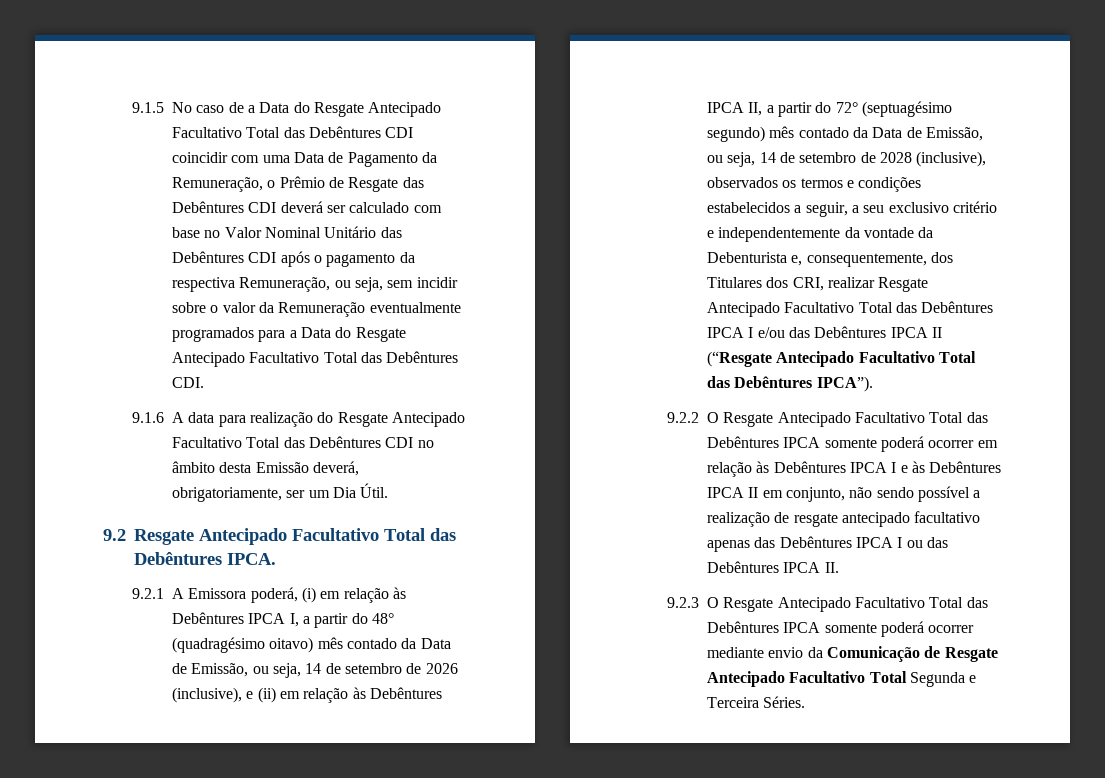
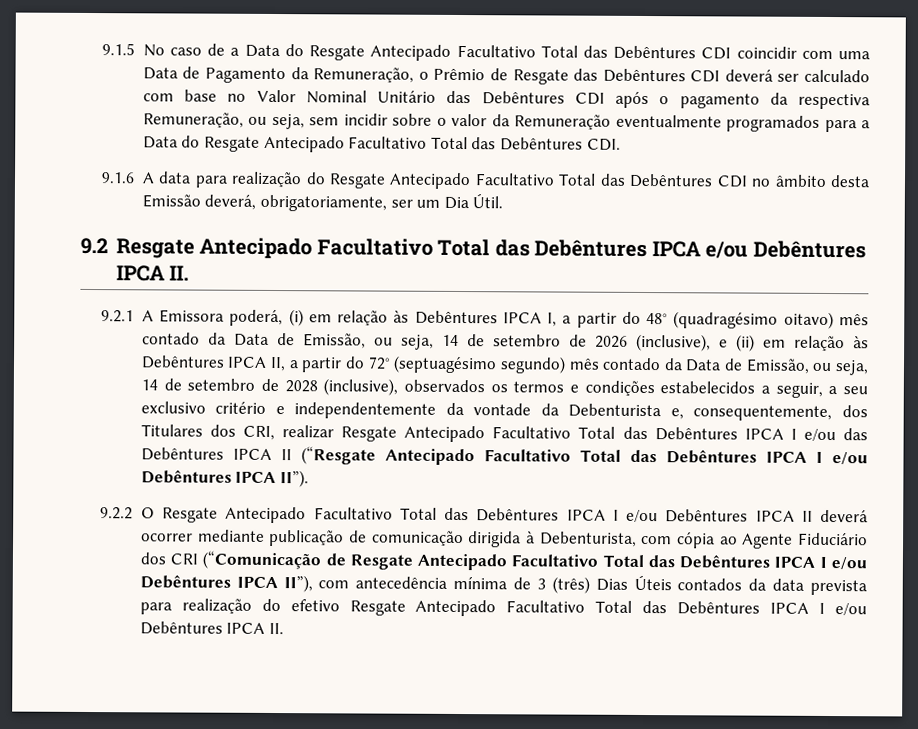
[227,553,276,565] IPCA. -> [651,240,866,259] [115,265,190,282] IPCA e/ou Debêntures IPCA II.
[816,376,873,392] IPCA”). -> [765,451,868,465] [140,469,310,488] IPCA I e/ou Debêntures IPCA II”).
[824,436,998,452] [707,461,1002,477] [707,486,981,502] [707,511,981,527] [707,536,949,552] [707,561,839,573] [667,597,988,612] [707,621,975,637] [707,646,998,662] [707,671,977,687] [707,696,806,708] somente poderá ocorrer em relação às Debêntures IPCA I e às Debêntures IPCA II em conjunto, não sendo possível a realização de resgate antecipado facultativo apenas das Debêntures IPCA I ou das Debêntures IPCA II. // 9.2.3 O Resgate Antecipado Facultativo Total das Debêntures IPCA somente poderá ocorrer mediante envio da Comunicação de Resgate Antecipado Facultativo Total Segunda e Terceira Séries. -> [612,509,868,523] [140,529,868,549] [139,550,868,571] [139,574,868,596] [139,598,867,617] [139,621,285,635] I e/ou Debêntures IPCA II deverá ocorrer mediante publicação de comunicação dirigida à Debenturista, com cópia ao Agente Fiduciário dos CRI (“Comunicação de Resgate Antecipado Facultativo Total das Debêntures IPCA I e/ou Debêntures IPCA II”), com antecedência mínima de 3 (três) Dias Úteis contados da data prevista para realização do efetivo Resgate Antecipado Facultativo Total das Debêntures IPCA I e/ou Debêntures IPCA II.

